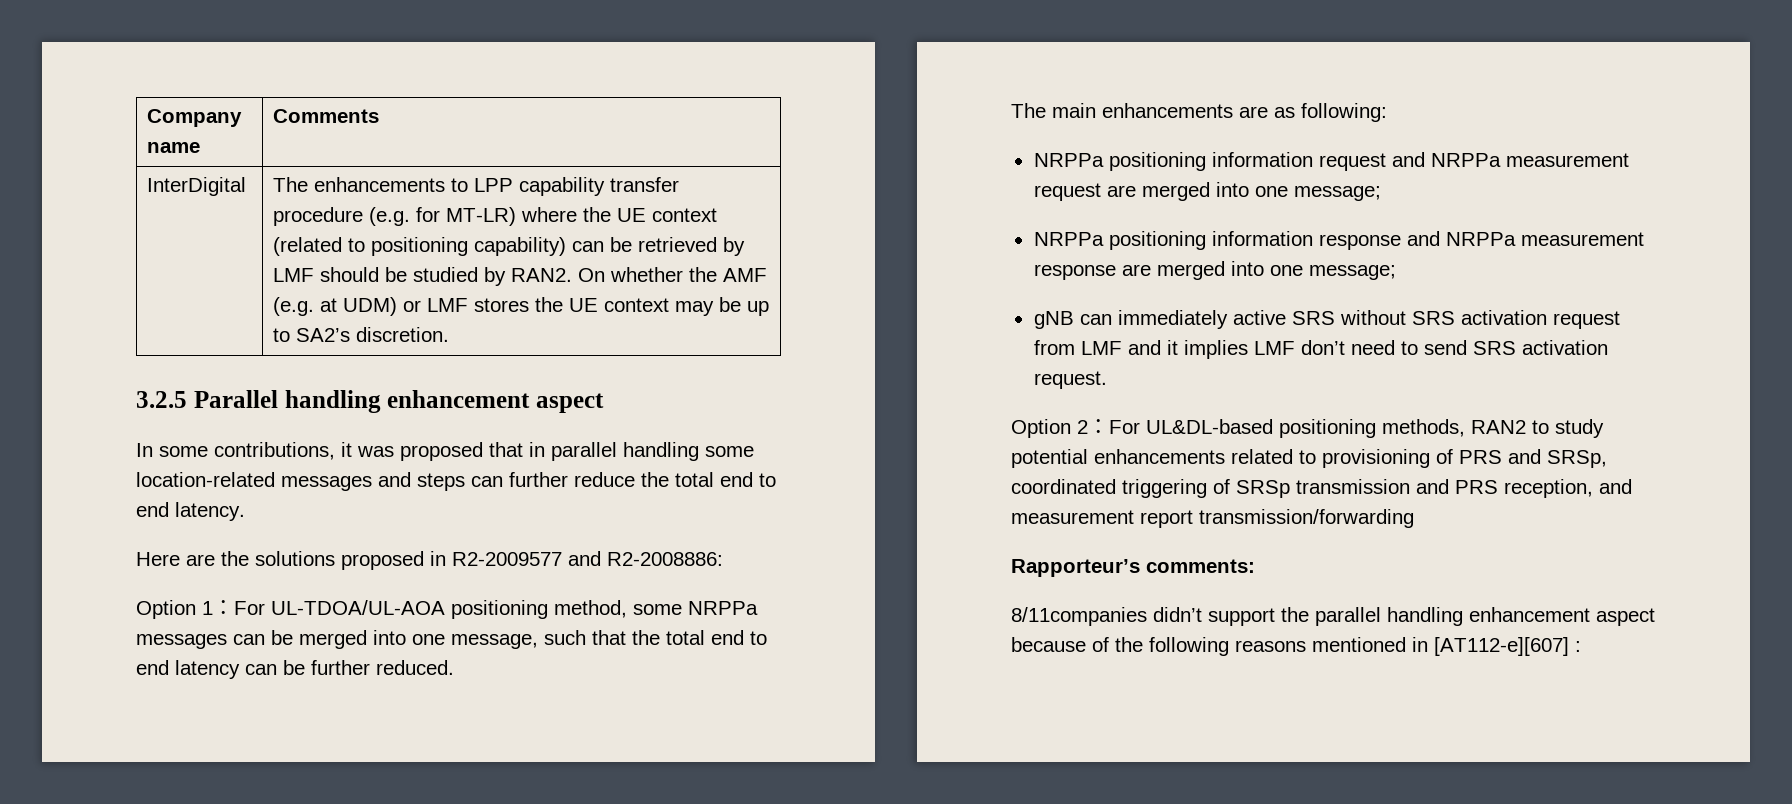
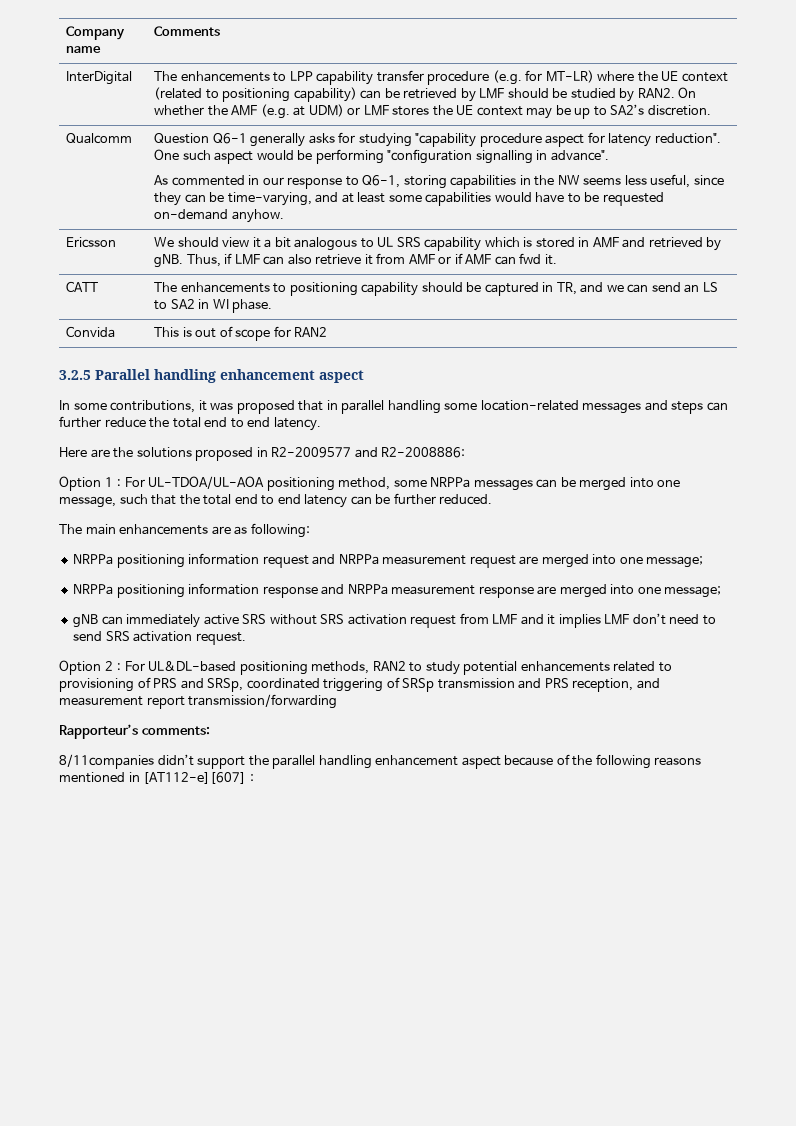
(449, 334) none -> [66,133,133,144] [154,132,721,147] [154,149,609,164] [154,174,724,189] [154,192,664,206] [154,209,284,223] [66,237,117,248] [154,237,722,251] [154,253,557,268] [66,281,99,292] [154,282,718,296] [154,299,273,313] [66,326,116,338] [154,326,328,341] // Qualcomm | Question Q6-1 generally asks for studying "capability procedure aspect for latency reduction". One such aspect would be performing "configuration signalling in advance". // As commented in our response to Q6-1, storing capabilities in the NW seems less useful, since they can be time-varying, and at least some capabilities would have to be requested on-demand anyhow. // Ericsson | We should view it a bit analogous to UL SRS capability which is stored in AMF and retrieved by gNB. Thus, if LMF can also retrieve it from AMF or if AMF can fwd it. // CATT | The enhancements to positioning capability should be captured in TR, and we can send an LS to SA2 in WI phase. // Convida | This is out of scope for RAN2

